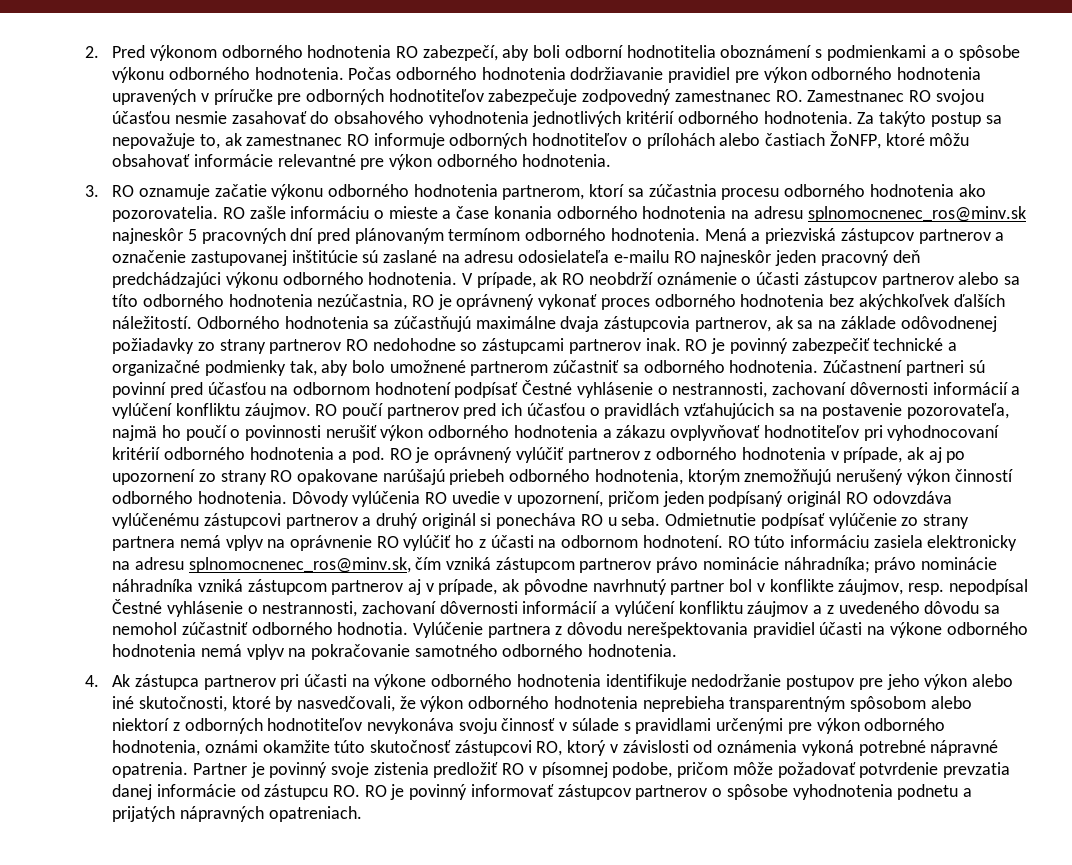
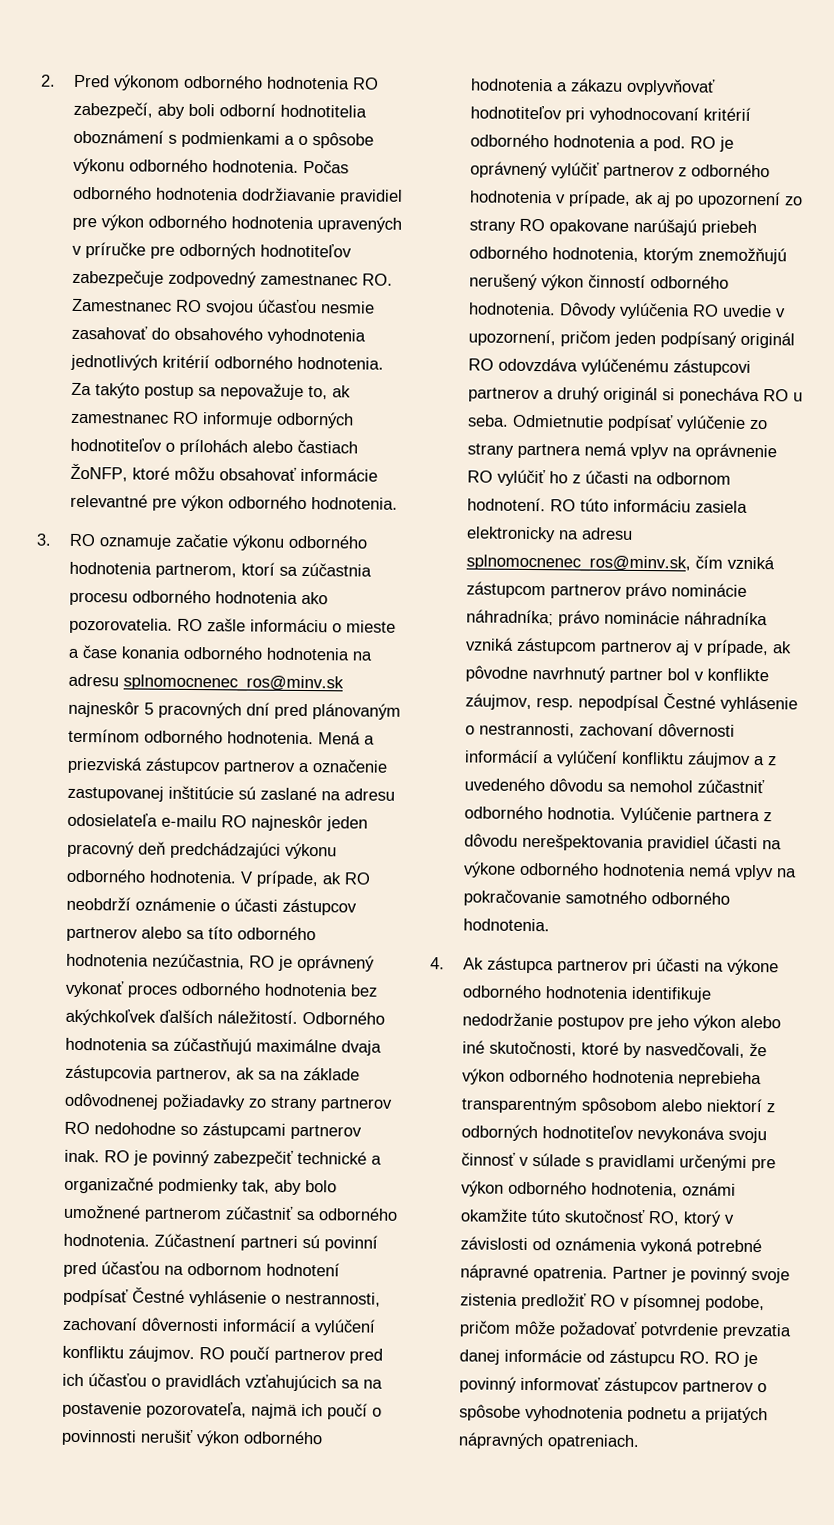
[161,425,181,438] ho -> [300,1403,323,1417] ich
[454,740,532,756] zástupcovi -> (646, 1216) none

